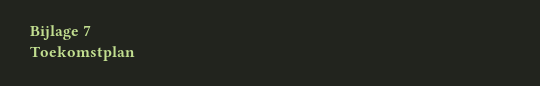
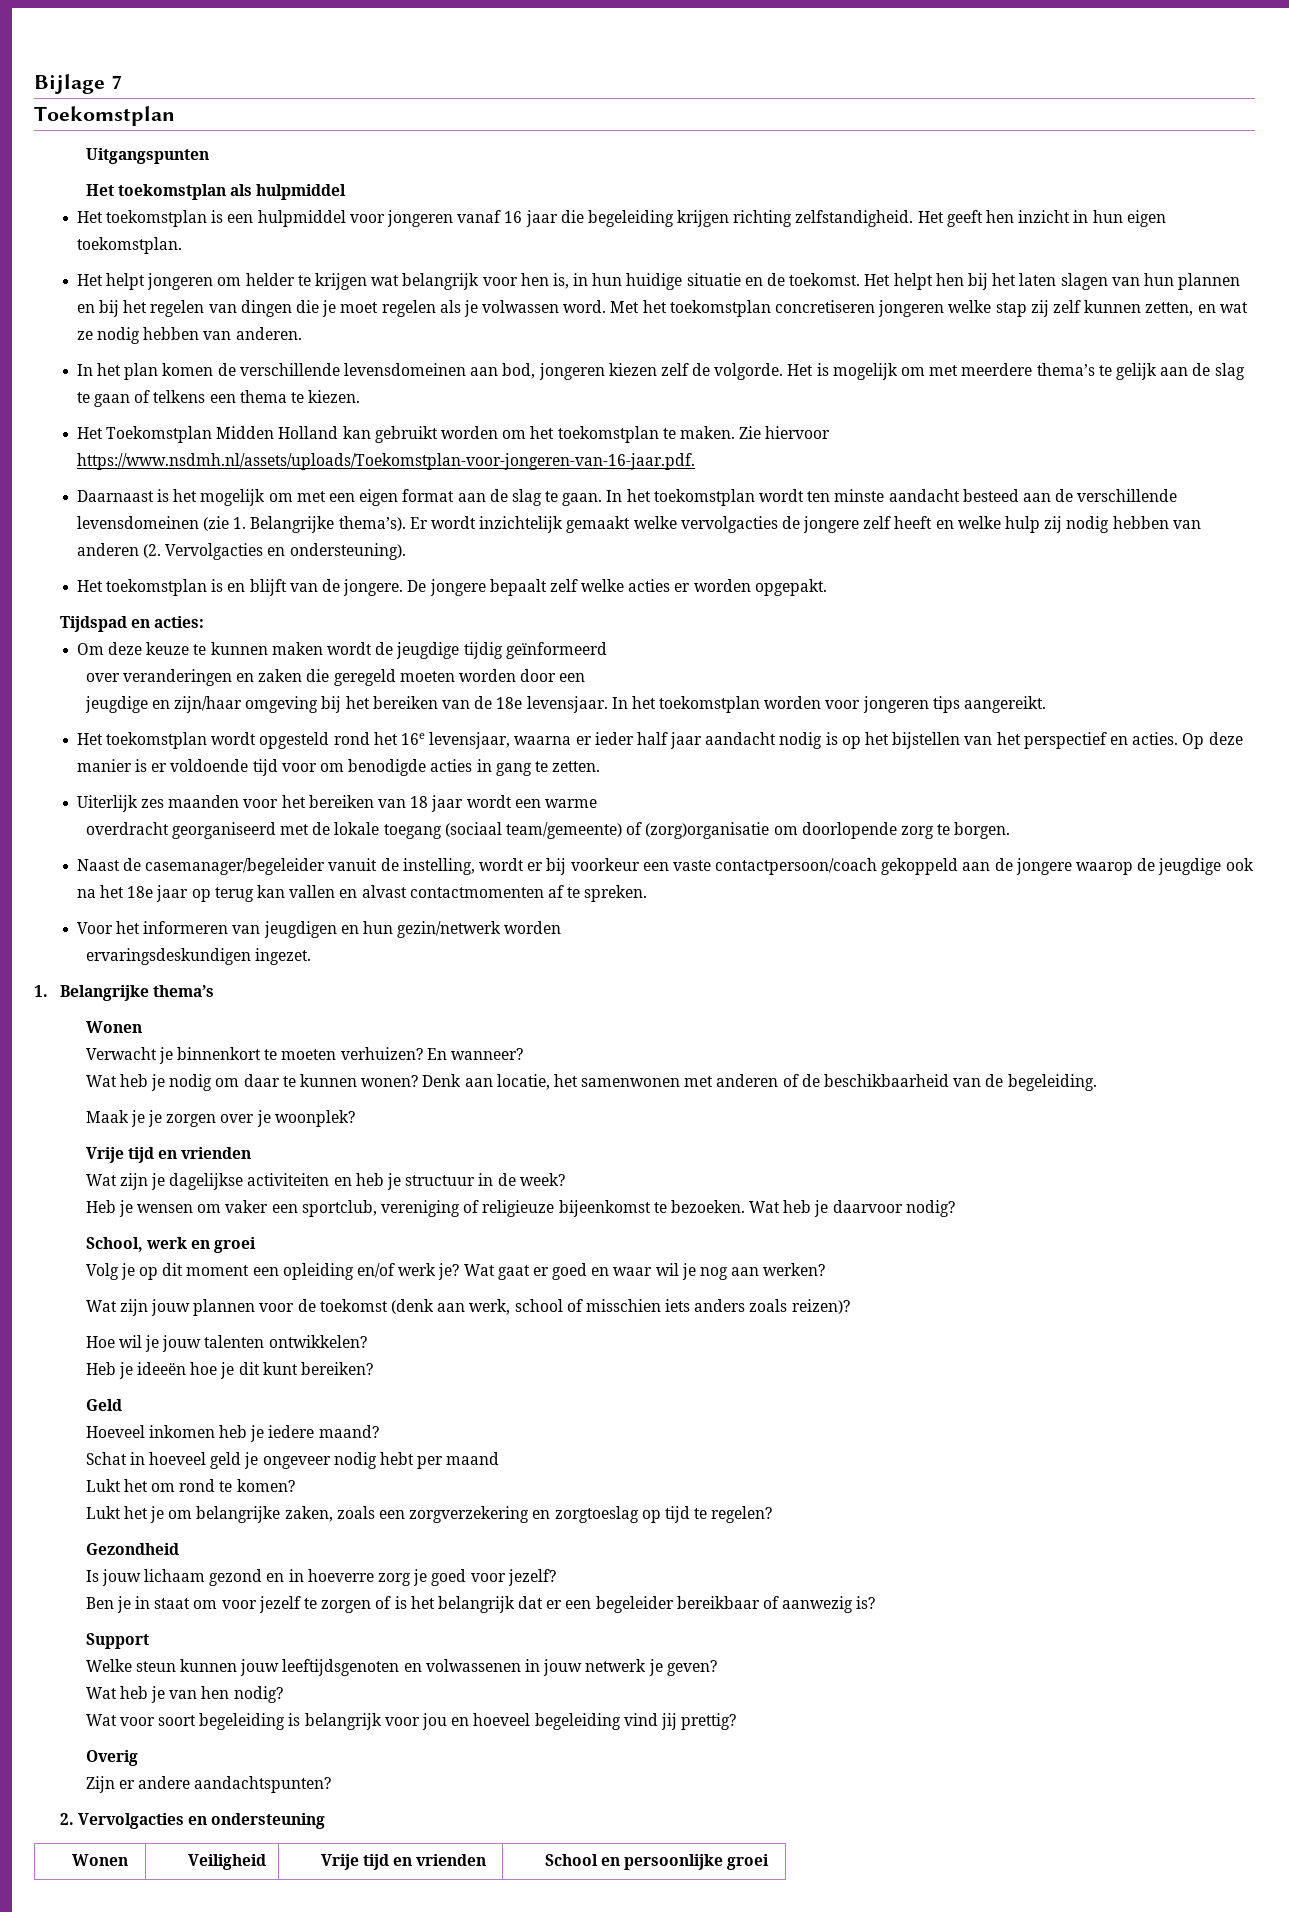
(135, 53) none -> [85,148,209,164] [85,184,347,200] [76,210,1166,227] [76,237,182,254] [76,273,1241,290] [76,300,1248,317] [76,327,302,344] [76,363,1245,380] [76,390,361,407] [76,426,831,443] [76,453,695,470] [76,489,1178,506] [76,516,1201,533] [76,543,406,560] [76,579,827,596] [59,616,205,632] [76,642,607,659] [85,669,586,686] [84,696,1047,713] [76,732,1243,749] [76,759,601,776] [76,795,597,812] [85,822,1011,839] [76,858,1254,875] [76,885,648,902] [76,921,562,938] [85,948,311,965] [34,985,215,1001] [85,1021,142,1033] [85,1047,523,1064] [85,1074,1097,1091] [85,1110,355,1127] [85,1147,252,1163] [85,1173,565,1190] [85,1200,955,1217] [85,1237,257,1253] [85,1263,826,1280] [85,1299,850,1316] [85,1335,367,1352] [85,1362,373,1379] [85,1399,122,1411] [85,1425,379,1442] [85,1452,500,1469] [85,1479,295,1492] [85,1506,773,1523] [85,1543,179,1555] [85,1569,556,1586] [85,1596,876,1613] [85,1633,149,1649] [85,1659,717,1676] [85,1686,283,1703] [85,1713,737,1730] [85,1750,138,1766] [85,1776,332,1793] [59,1813,326,1829] [72,1854,129,1866] [187,1854,266,1870] [320,1854,487,1870] [544,1854,770,1870] // Uitgangspunten // Het toekomstplan als hulpmiddel // Het toekomstplan is een hulpmiddel voor jongeren vanaf 16 jaar die begeleiding krijgen richting zelfstandigheid. Het geeft hen inzicht in hun eigen toekomstplan. // Het helpt jongeren om helder te krijgen wat belangrijk voor hen is, in hun huidige situatie en de toekomst. Het helpt hen bij het laten slagen van hun plannen en bij het regelen van dingen die je moet regelen als je volwassen word. Met het toekomstplan concretiseren jongeren welke stap zij zelf kunnen zetten, en wat ze nodig hebben van anderen. // In het plan komen de verschillende levensdomeinen aan bod, jongeren kiezen zelf de volgorde. Het is mogelijk om met meerdere thema’s te gelijk aan de slag te gaan of telkens een thema te kiezen. // Het Toekomstplan Midden Holland kan gebruikt worden om het toekomstplan te maken. Zie hiervoor https://www.nsdmh.nl/assets/uploads/Toekomstplan-voor-jongeren-van-16-jaar.pdf. // Daarnaast is het mogelijk om met een eigen format aan de slag te gaan. In het toekomstplan wordt ten minste aandacht besteed aan de verschillende levensdomeinen (zie 1. Belangrijke thema’s). Er wordt inzichtelijk gemaakt welke vervolgacties de jongere zelf heeft en welke hulp zij nodig hebben van anderen (2. Vervolgacties en ondersteuning). // Het toekomstplan is en blijft van de jongere. De jongere bepaalt zelf welke acties er worden opgepakt. // Tijdspad en acties: // Om deze keuze te kunnen maken wordt de jeugdige tijdig geïnformeerd // over veranderingen en zaken die geregeld moeten worden door een // jeugdige en zijn/haar omgeving bij het bereiken van de 18e levensjaar. In het toekomstplan worden voor jongeren tips aangereikt. // Het toekomstplan wordt opgesteld rond het 16e levensjaar, waarna er ieder half jaar aandacht nodig is op het bijstellen van het perspectief en acties. Op deze manier is er voldoende tijd voor om benodigde acties in gang te zetten. // Uiterlijk zes maanden voor het bereiken van 18 jaar wordt een warme // overdracht georganiseerd met de lokale toegang (sociaal team/gemeente) of (zorg)organisatie om doorlopende zorg te borgen. // Naast de casemanager/begeleider vanuit de instelling, wordt er bij voorkeur een vaste contactpersoon/coach gekoppeld aan de jongere waarop de jeugdige ook na het 18e jaar op terug kan vallen en alvast contactmomenten af te spreken. // Voor het informeren van jeugdigen en hun gezin/netwerk worden // ervaringsdeskundigen ingezet. // 1. Belangrijke thema’s // Wonen // Verwacht je binnenkort te moeten verhuizen? En wanneer? // Wat heb je nodig om daar te kunnen wonen? Denk aan locatie, het samenwonen met anderen of de beschikbaarheid van de begeleiding. // Maak je je zorgen over je woonplek? // Vrije tijd en vrienden // Wat zijn je dagelijkse activiteiten en heb je structuur in de week? // Heb je wensen om vaker een sportclub, vereniging of religieuze bijeenkomst te bezoeken. Wat heb je daarvoor nodig? // School, werk en groei // Volg je op dit moment een opleiding en/of werk je? Wat gaat er goed en waar wil je nog aan werken? // Wat zijn jouw plannen voor de toekomst (denk aan werk, school of misschien iets anders zoals reizen)? // Hoe wil je jouw talenten ontwikkelen? // Heb je ideeën hoe je dit kunt bereiken? // Geld // Hoeveel inkomen heb je iedere maand? // Schat in hoeveel geld je ongeveer nodig hebt per maand // Lukt het om rond te komen? // Lukt het je om belangrijke zaken, zoals een zorgverzekering en zorgtoeslag op tijd te regelen? // Gezondheid // Is jouw lichaam gezond en in hoeverre zorg je goed voor jezelf? // Ben je in staat om voor jezelf te zorgen of is het belangrijk dat er een begeleider bereikbaar of aanwezig is? // Support // Welke steun kunnen jouw leeftijdsgenoten en volwassenen in jouw netwerk je geven? // Wat heb je van hen nodig? // Wat voor soort begeleiding is belangrijk voor jou en hoeveel begeleiding vind jij prettig? // Overig // Zijn er andere aandachtspunten? // 2. Vervolgacties en ondersteuning // Wonen | Veiligheid | Vrije tijd en vrienden | School en persoonlijke groei

